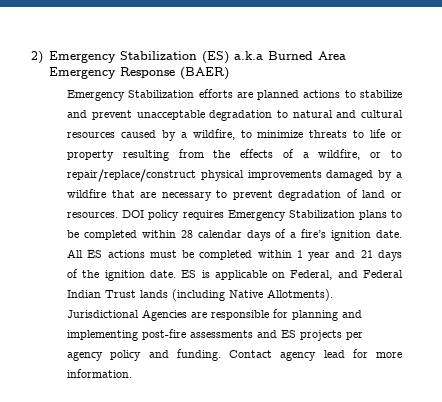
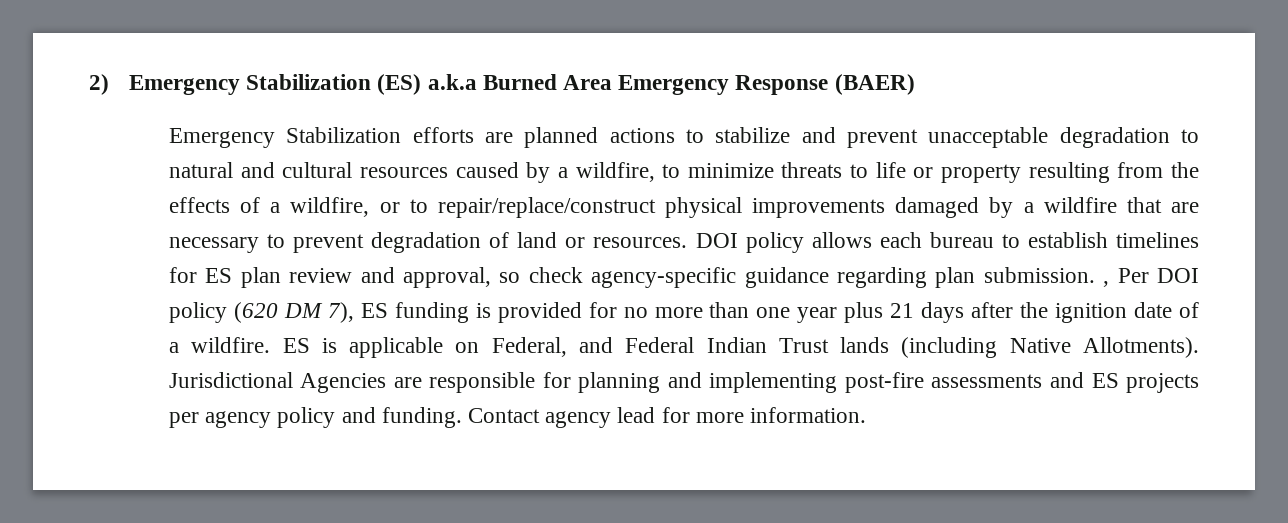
[182,210,402,221] [67,229,402,241] [67,249,403,261] [67,269,177,281] requires Emergency Stabilization plans to be completed within 28 calendar days of a fire’s ignition date. All ES actions must be completed within 1 year and 21 days of the ignition date. -> [811,232,1199,248] [168,267,1199,288] [168,302,1199,323] [168,337,271,353] allows each bureau to establish timelines for ES plan review and approval, so check agency-specific guidance regarding plan submission. , Per DOI policy (620 DM 7), ES funding is provided for no more than one year plus 21 days after the ignition date of a wildfire.

